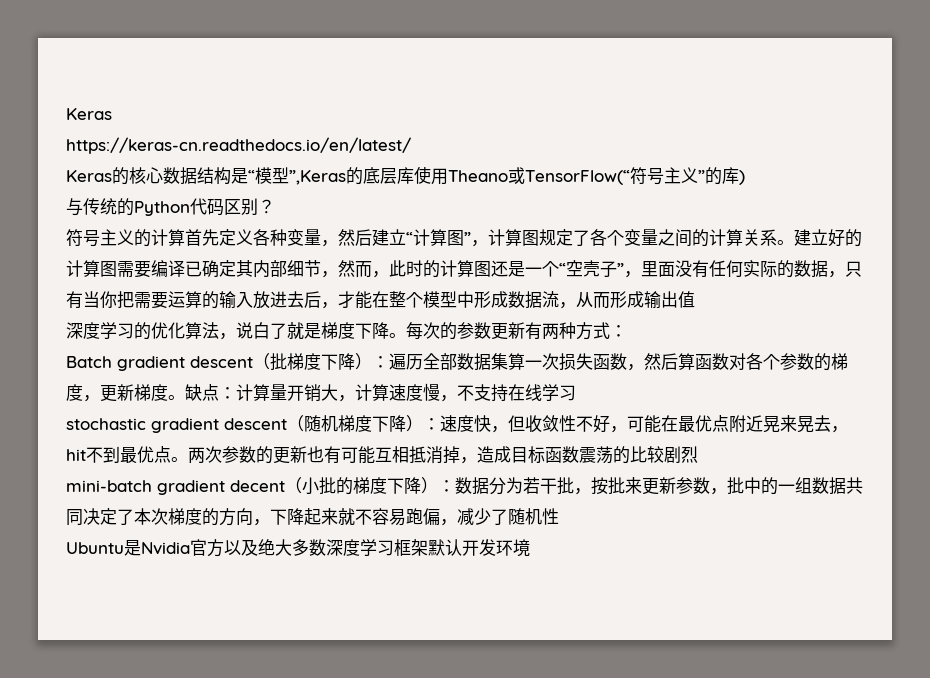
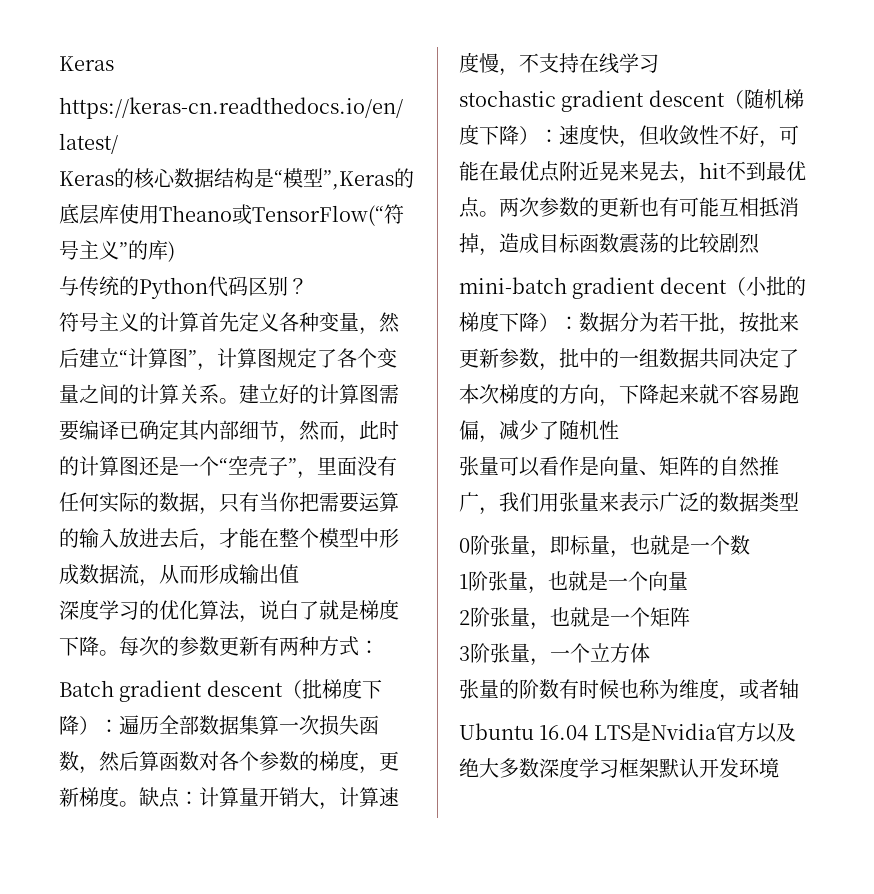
(559, 516) none -> [459,456,779,477] [459,492,799,515] [459,535,750,558] [459,571,688,594] [459,607,690,630] [459,643,650,666] [459,678,799,702] // 张量可以看作是向量、矩阵的自然推广，我们用张量来表示广泛的数据类型 // 0阶张量，即标量，也就是一个数 // 1阶张量，也就是一个向量 // 2阶张量，也就是一个矩阵 // 3阶张量，一个立方体 // 张量的阶数有时候也称为维度，或者轴
(124, 548) none -> [539,725,631,741] 16.04 LTS

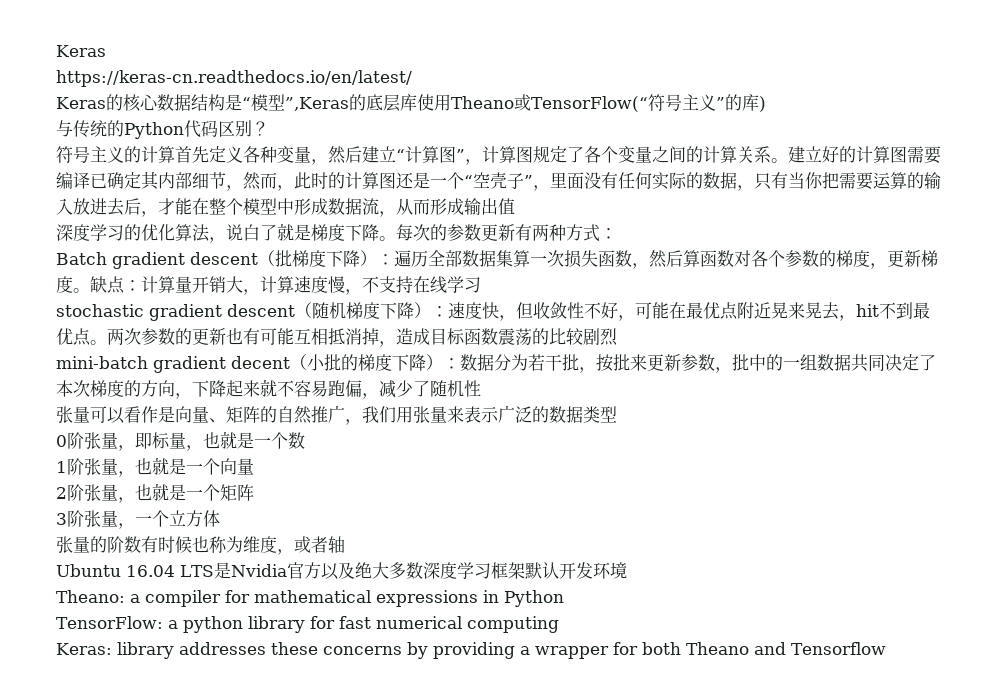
(779, 768) none -> [56,590,564,607] [56,616,559,633] [56,642,886,659] // Theano: a compiler for mathematical expressions in Python // TensorFlow: a python library for fast numerical computing // Keras: library addresses these concerns by providing a wrapper for both Theano and Tensorflow

